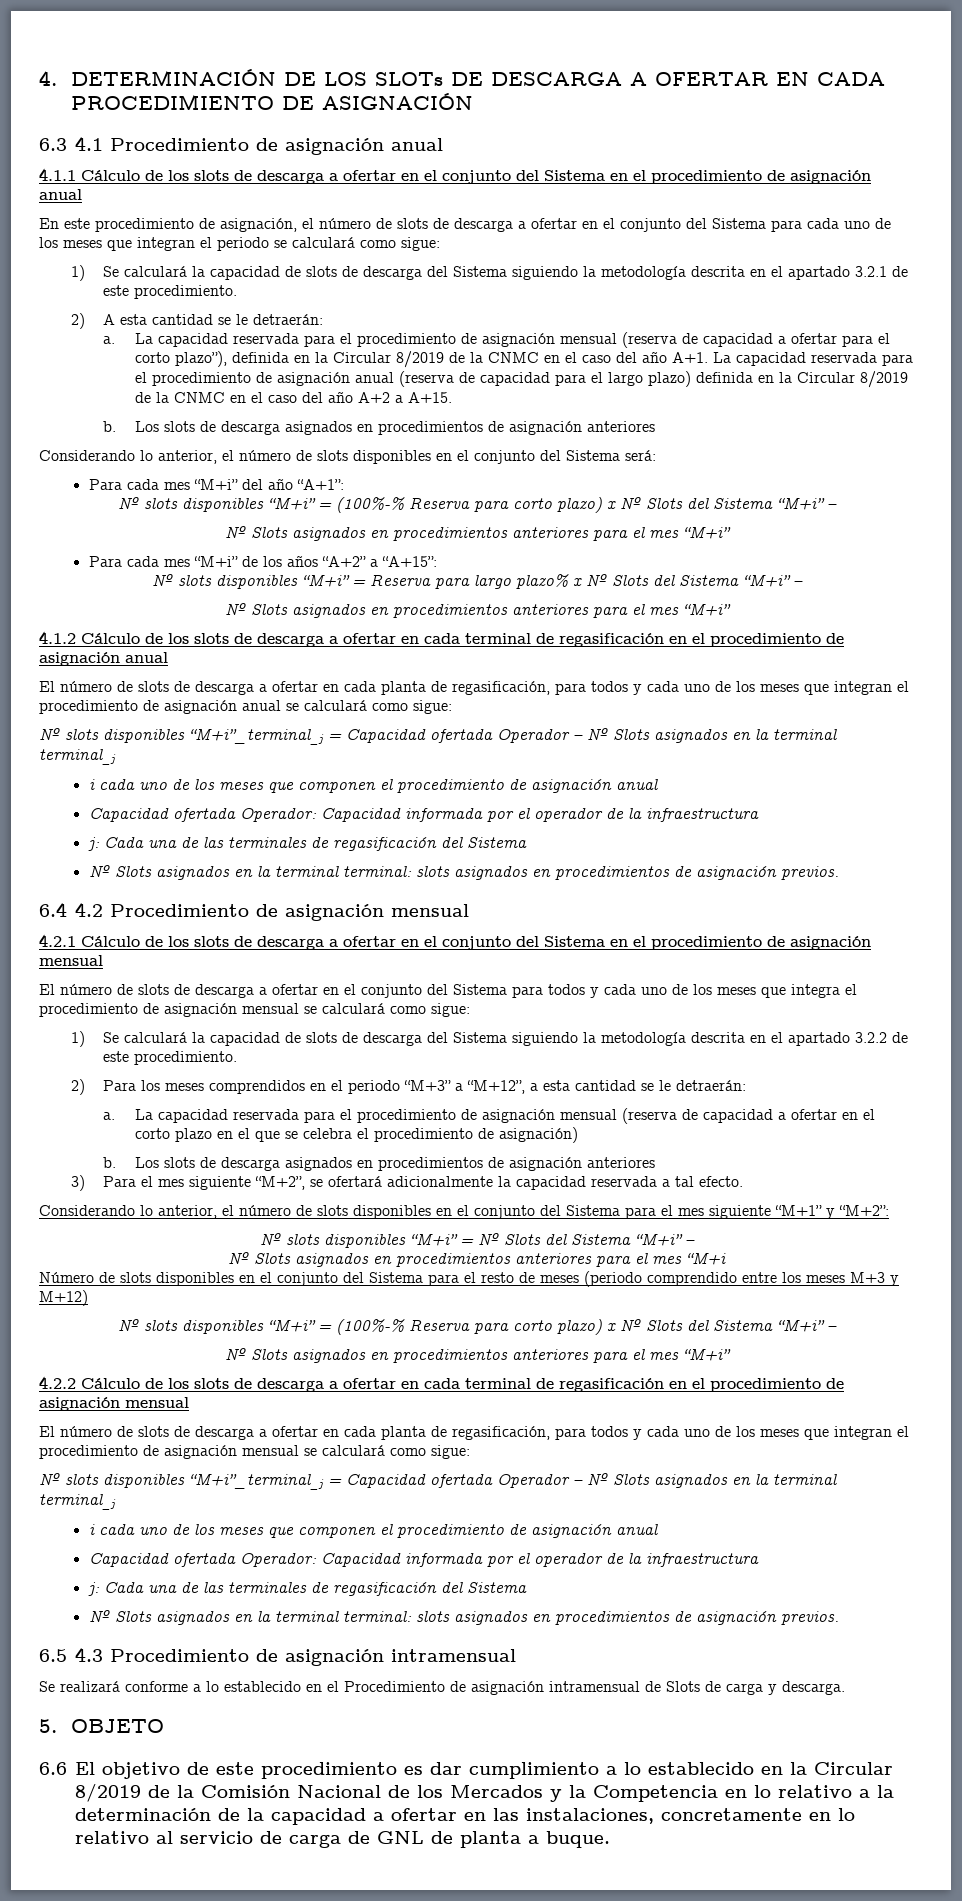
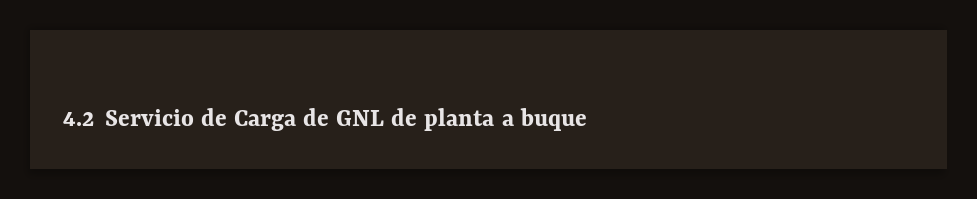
[39,69,885,86] [70,93,473,110] [39,136,443,155] [39,168,871,184] [39,189,82,200] [39,218,891,232] [39,237,440,251] [70,265,908,281] [102,285,237,299] [70,313,323,329] [102,332,890,348] [134,351,913,368] [134,371,908,388] [134,391,452,403] [102,421,655,435] [39,450,656,464] [88,478,344,490] [117,497,837,513] [225,526,731,541] [88,555,437,567] [151,574,803,589] [225,603,731,618] [39,631,844,647] [39,652,168,666] [39,681,909,695] [39,700,452,714] [39,728,837,745] [39,749,116,765] [88,779,658,793] [88,808,759,822] [87,837,527,851] [88,865,839,880] [39,902,469,921] [39,934,871,950] [39,955,103,966] [39,984,857,998] [39,1003,470,1017] [70,1031,908,1047] [102,1051,237,1065] [70,1079,746,1095] [102,1108,875,1124] [134,1127,578,1143] [102,1157,655,1171] [70,1175,743,1191] [39,1205,889,1219] [259,1233,695,1248] [228,1252,726,1267] [39,1271,899,1287] [39,1290,88,1306] [117,1319,837,1335] [225,1348,731,1363] [39,1376,844,1392] [39,1397,189,1411] [39,1426,909,1440] [39,1445,470,1459] [39,1473,837,1490] [39,1494,116,1510] [88,1524,658,1538] [88,1553,759,1567] [87,1582,527,1596] [88,1610,839,1625] [39,1647,516,1666] [39,1681,845,1695] [39,1719,164,1733] [39,1762,893,1779] [75,1783,894,1802] [75,1808,855,1825] [75,1831,341,1848] 4. DETERMINACIÓN DE LOS SLOTs DE DESCARGA A OFERTAR EN CADA PROCEDIMIENTO DE ASIGNACIÓN // 6.3 4.1 Procedimiento de asignación anual // 4.1.1 Cálculo de los slots de descarga a ofertar en el conjunto del Sistema en el procedimiento de asignación anual // En este procedimiento de asignación, el número de slots de descarga a ofertar en el conjunto del Sistema para cada uno de los meses que integran el periodo se calculará como sigue: // 1) Se calculará la capacidad de slots de descarga del Sistema siguiendo la metodología descrita en el apartado 3.2.1 de este procedimiento. // 2) A esta cantidad se le detraerán: // a. La capacidad reservada para el procedimiento de asignación mensual (reserva de capacidad a ofertar para el corto plazo”), definida en la Circular 8/2019 de la CNMC en el caso del año A+1. La capacidad reservada para el procedimiento de asignación anual (reserva de capacidad para el largo plazo) definida en la Circular 8/2019 de la CNMC en el caso del año A+2 a A+15. // b. Los slots de descarga asignados en procedimientos de asignación anteriores // Considerando lo anterior, el número de slots disponibles en el conjunto del Sistema será: // Para cada mes “M+i” del año “A+1”: // Nº slots disponibles “M+i” = (100%-% Reserva para corto plazo) x Nº Slots del Sistema “M+i” – // Nº Slots asignados en procedimientos anteriores para el mes “M+i” // Para cada mes “M+i” de los años “A+2” a “A+15”: // Nº slots disponibles “M+i” = Reserva para largo plazo% x Nº Slots del Sistema “M+i” – // Nº Slots asignados en procedimientos anteriores para el mes “M+i” // 4.1.2 Cálculo de los slots de descarga a ofertar en cada terminal de regasificación en el procedimiento de asignación anual // El número de slots de descarga a ofertar en cada planta de regasificación, para todos y cada uno de los meses que integran el procedimiento de asignación anual se calculará como sigue: // Nº slots disponibles “M+i”_terminal_j = Capacidad ofertada Operador – Nº Slots asignados en la terminal terminal_j // i cada uno de los meses que componen el procedimiento de asignación anual // Capacidad ofertada Operador: Capacidad informada por el operador de la infraestructura // j: Cada una de las terminales de regasificación del Sistema // Nº Slots asignados en la terminal terminal: slots asignados en procedimientos de asignación previos. // 6.4 4.2 Procedimiento de asignación mensual // 4.2.1 Cálculo de los slots de descarga a ofertar en el conjunto del Sistema en el procedimiento de asignación mensual // El número de slots de descarga a ofertar en el conjunto del Sistema para todos y cada uno de los meses que integra el procedimiento de asignación mensual se calculará como sigue: // 1) Se calculará la capacidad de slots de descarga del Sistema siguiendo la metodología descrita en el apartado 3.2.2 de este procedimiento. // 2) Para los meses comprendidos en el periodo “M+3” a “M+12”, a esta cantidad se le detraerán: // a. La capacidad reservada para el procedimiento de asignación mensual (reserva de capacidad a ofertar en el corto plazo en el que se celebra el procedimiento de asignación) // b. Los slots de descarga asignados en procedimientos de asignación anteriores // 3) Para el mes siguiente “M+2”, se ofertará adicionalmente la capacidad reservada a tal efecto. // Considerando lo anterior, el número de slots disponibles en el conjunto del Sistema para el mes siguiente “M+1” y “M+2”: // Nº slots disponibles “M+i” = Nº Slots del Sistema “M+i” – // Nº Slots asignados en procedimientos anteriores para el mes “M+i // Número de slots disponibles en el conjunto del Sistema para el resto de meses (periodo comprendido entre los meses M+3 y M+12) // Nº slots disponibles “M+i” = (100%-% Reserva para corto plazo) x Nº Slots del Sistema “M+i” – // Nº Slots asignados en procedimientos anteriores para el mes “M+i” // 4.2.2 Cálculo de los slots de descarga a ofertar en cada terminal de regasificación en el procedimiento de asignación mensual // El número de slots de descarga a ofertar en cada planta de regasificación, para todos y cada uno de los meses que integran el procedimiento de asignación mensual se calculará como sigue: // Nº slots disponibles “M+i”_terminal_j = Capacidad ofertada Operador – Nº Slots asignados en la terminal terminal_j // i cada uno de los meses que componen el procedimiento de asignación anual // Capacidad ofertada Operador: Capacidad informada por el operador de la infraestructura // j: Cada una de las terminales de regasificación del Sistema // Nº Slots asignados en la terminal terminal: slots asignados en procedimientos de asignación previos. // 6.5 4.3 Procedimiento de asignación intramensual // Se realizará conforme a lo establecido en el Procedimiento de asignación intramensual de Slots de carga y descarga. // 5. OBJETO // 6.6 El objetivo de este procedimiento es dar cumplimiento a lo establecido en la Circular 8/2019 de la Comisión Nacional de los Mercados y la Competencia en lo relativo a la determinación de la capacidad a ofertar en las instalaciones, concretamente en lo relativo al servicio de carga -> [63,108,296,131] 4.2 Servicio de Carga
[546,1831,610,1848] buque. -> [519,108,587,131] buque

